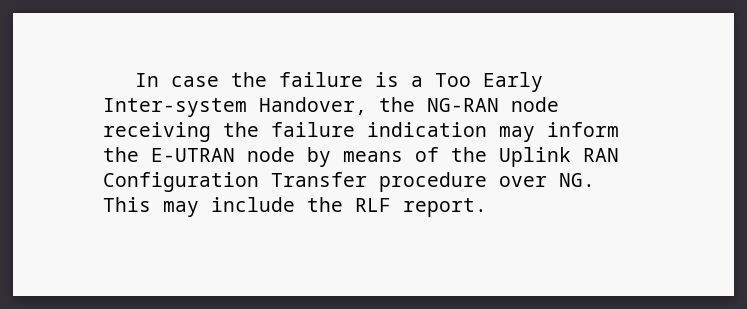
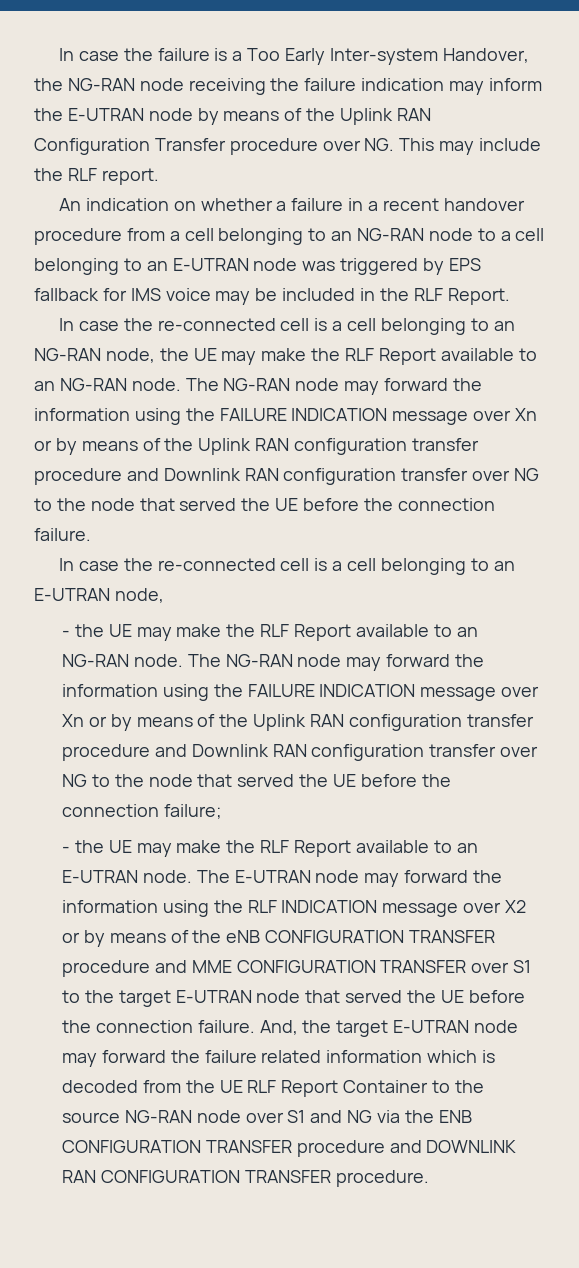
(487, 207) none -> [58,198,525,211] [34,228,545,245] [34,258,481,275] [34,288,510,305] [58,318,515,335] [34,348,537,365] [34,378,482,395] [34,408,538,425] [34,438,479,455] [34,468,540,485] [34,498,495,511] [34,528,91,541] [58,558,515,575] [34,588,164,603] [62,624,478,641] [62,654,485,671] [62,684,540,701] [62,714,534,731] [62,744,539,761] [62,774,451,787] [62,804,222,819] [62,840,478,857] [62,870,503,887] [62,900,527,917] [62,930,496,947] [62,960,532,977] [62,990,525,1007] [62,1020,519,1037] [62,1050,496,1067] [62,1080,484,1097] [62,1110,472,1123] [62,1140,517,1157] [62,1170,429,1187] // An indication on whether a failure in a recent handover procedure from a cell belonging to an NG-RAN node to a cell belonging to an E-UTRAN node was triggered by EPS fallback for IMS voice may be included in the RLF Report. // In case the re-connected cell is a cell belonging to an NG-RAN node, the UE may make the RLF Report available to an NG-RAN node. The NG-RAN node may forward the information using the FAILURE INDICATION message over Xn or by means of the Uplink RAN configuration transfer procedure and Downlink RAN configuration transfer over NG to the node that served the UE before the connection failure. // In case the re-connected cell is a cell belonging to an E-UTRAN node, // - the UE may make the RLF Report available to an NG-RAN node. The NG-RAN node may forward the information using the FAILURE INDICATION message over Xn or by means of the Uplink RAN configuration transfer procedure and Downlink RAN configuration transfer over NG to the node that served the UE before the connection failure; // - the UE may make the RLF Report available to an E-UTRAN node. The E-UTRAN node may forward the information using the RLF INDICATION message over X2 or by means of the eNB CONFIGURATION TRANSFER procedure and MME CONFIGURATION TRANSFER over S1 to the target E-UTRAN node that served the UE before the connection failure. And, the target E-UTRAN node may forward the failure related information which is decoded from the UE RLF Report Container to the source NG-RAN node over S1 and NG via the ENB CONFIGURATION TRANSFER procedure and DOWNLINK RAN CONFIGURATION TRANSFER procedure.

